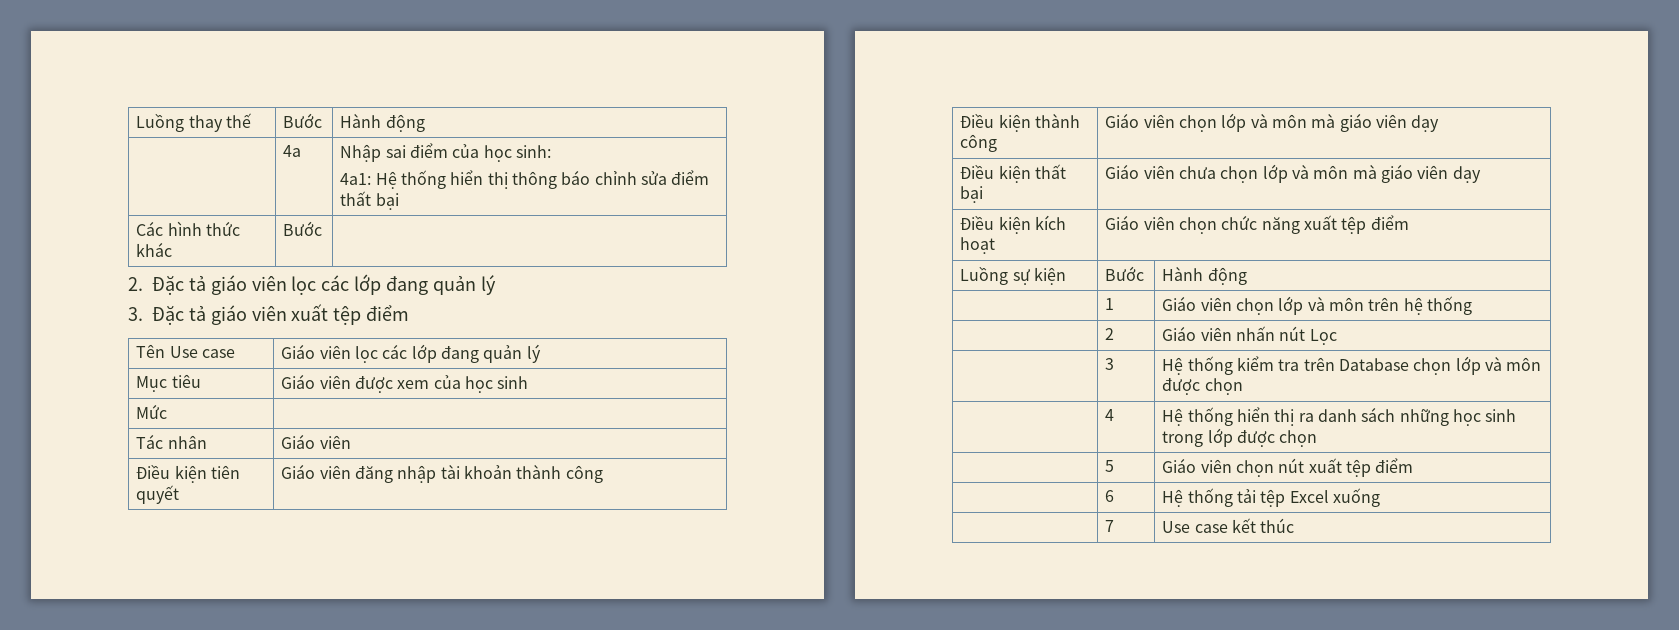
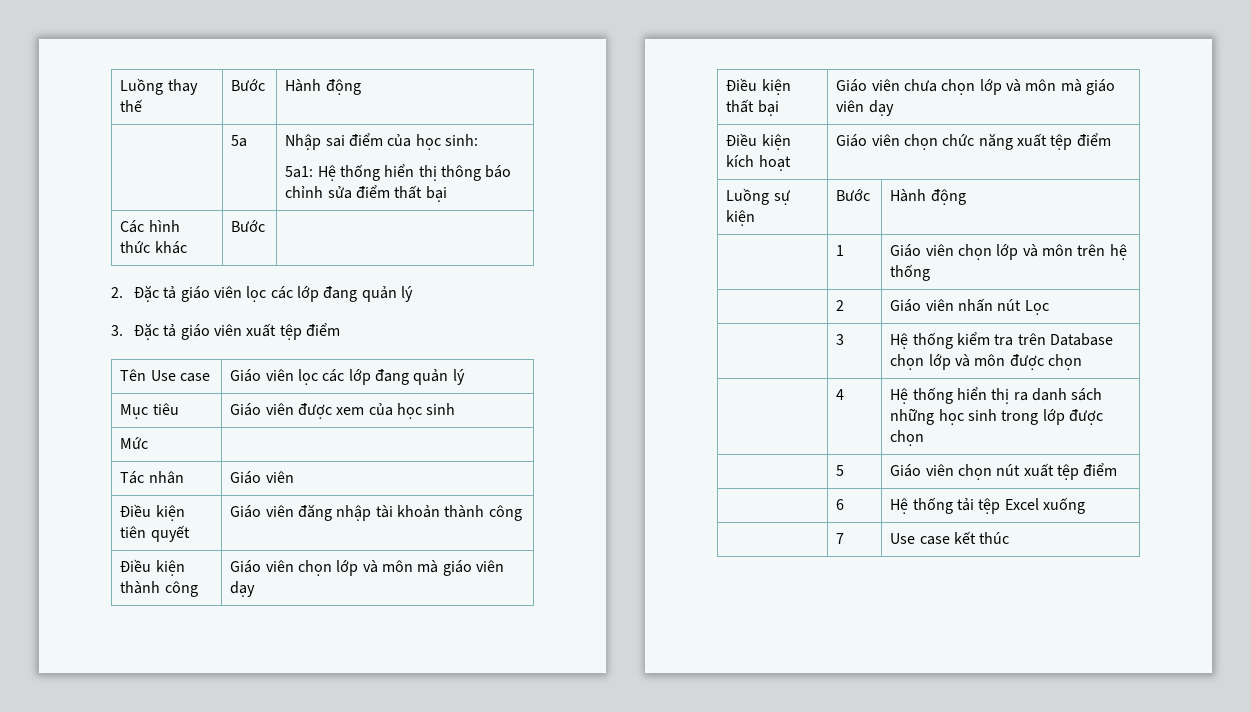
[283,145,302,157] 4a -> [231,135,248,147] 5a
[340,173,372,185] 4a1: -> [285,166,314,178] 5a1:

